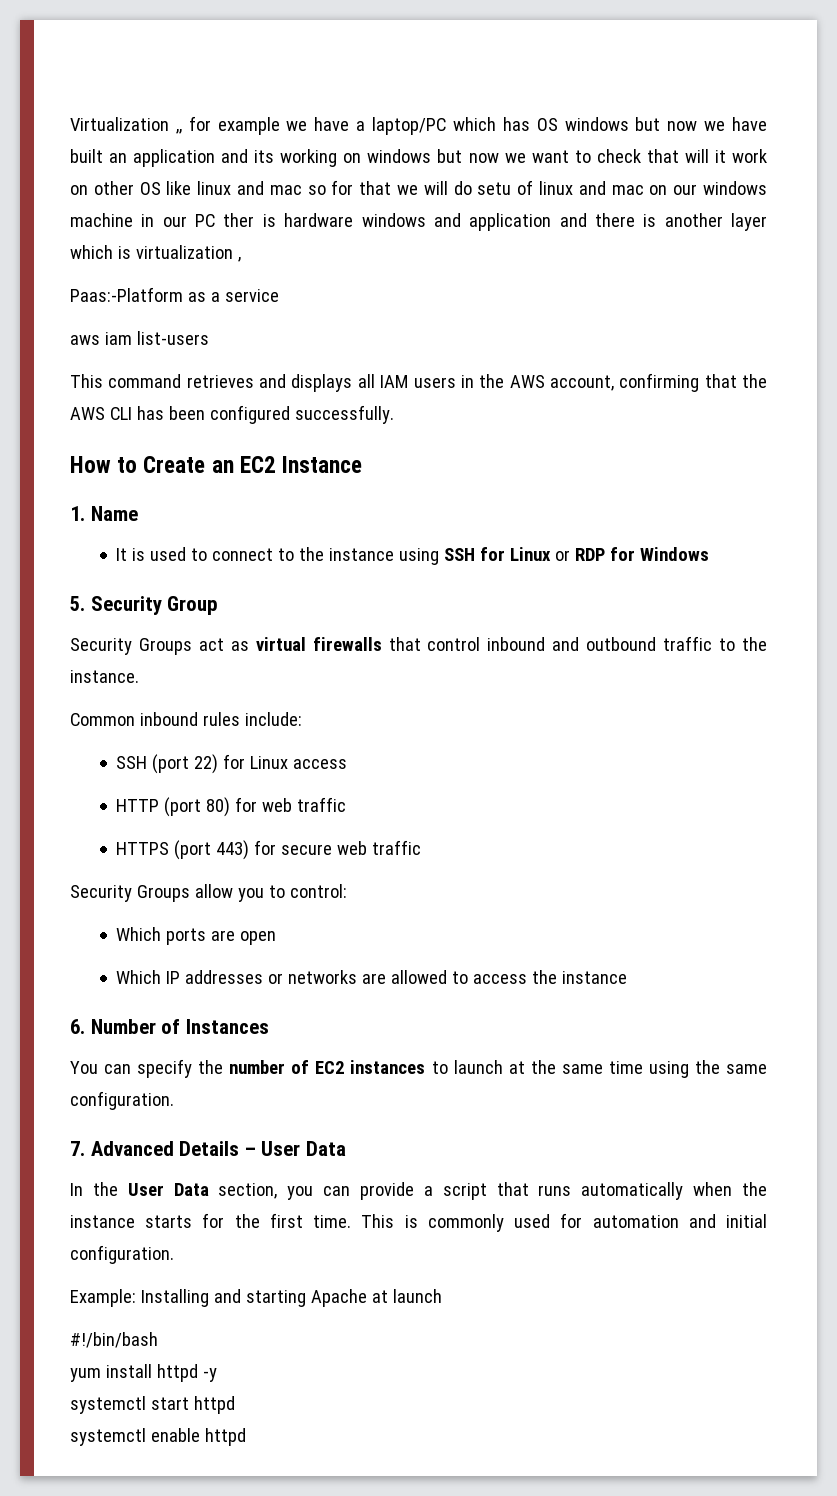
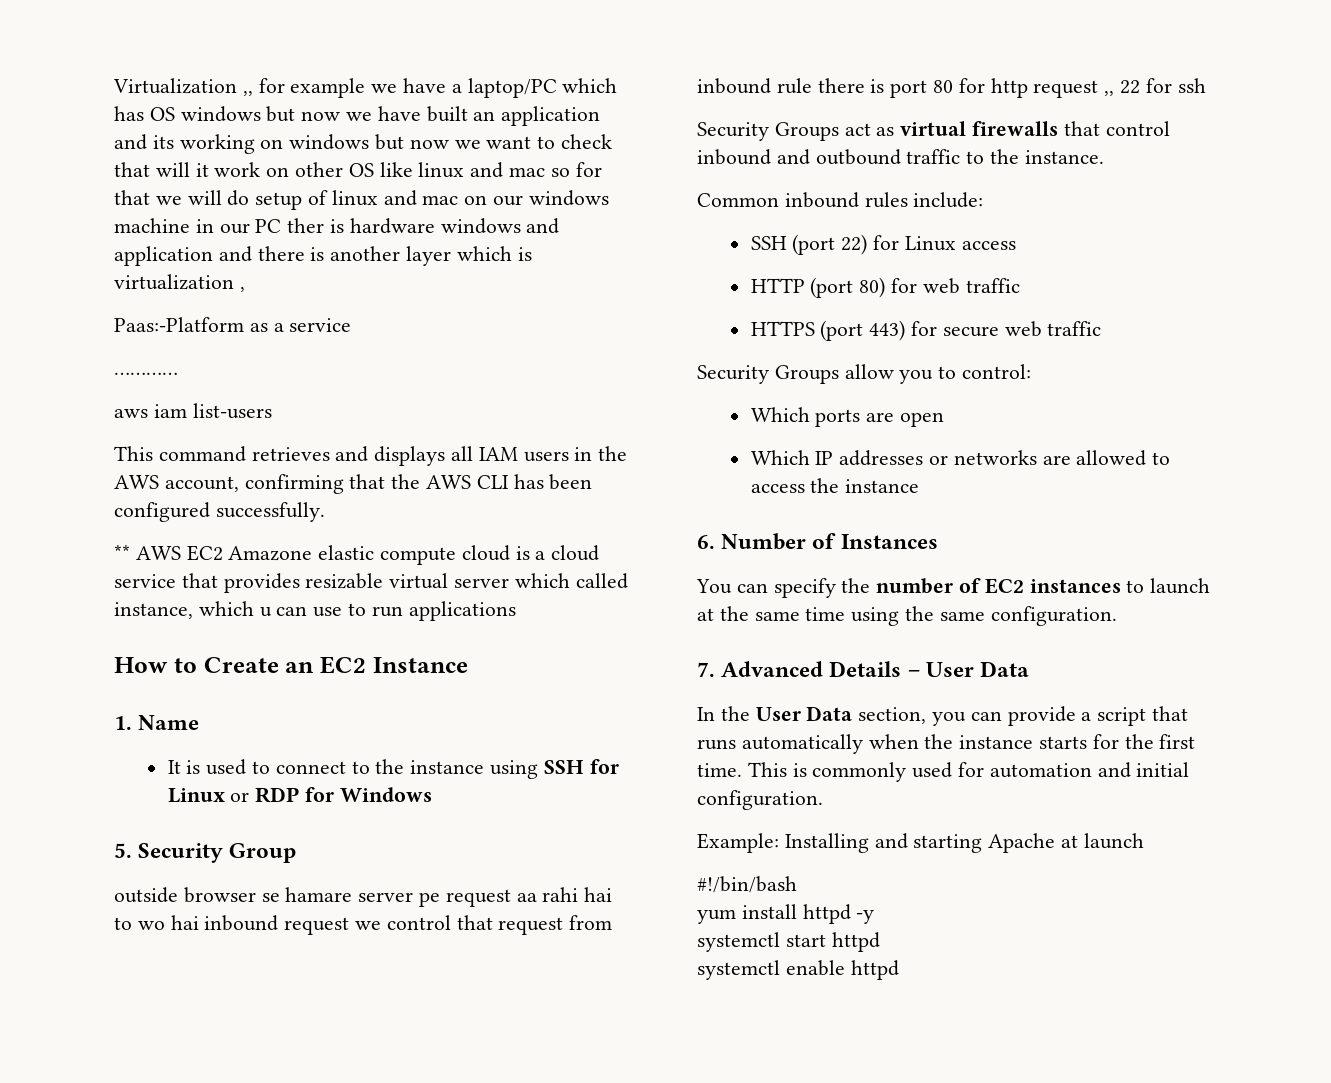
[477,182,512,195] setu -> [255,192,303,210] setup
(279, 295) none -> [114,372,178,375] // …………
(394, 414) none -> [114,545,600,565] [114,573,628,593] [114,601,516,621] // ** AWS EC2 Amazone elastic compute cloud is a cloud service that provides resizable virtual server which called instance, which u can use to run applications
(219, 605) none -> [114,887,613,907] [114,915,613,935] [697,78,1206,98] // outside browser se hamare server pe request aa rahi hai to wo hai inbound request we control that request from inbound rule there is port 80 for http request ,, 22 for ssh

